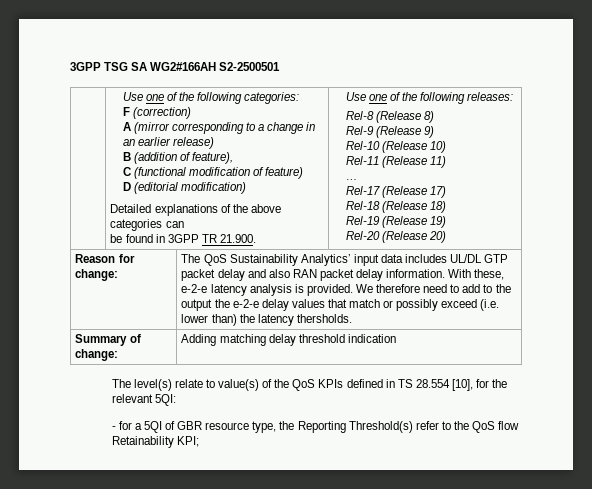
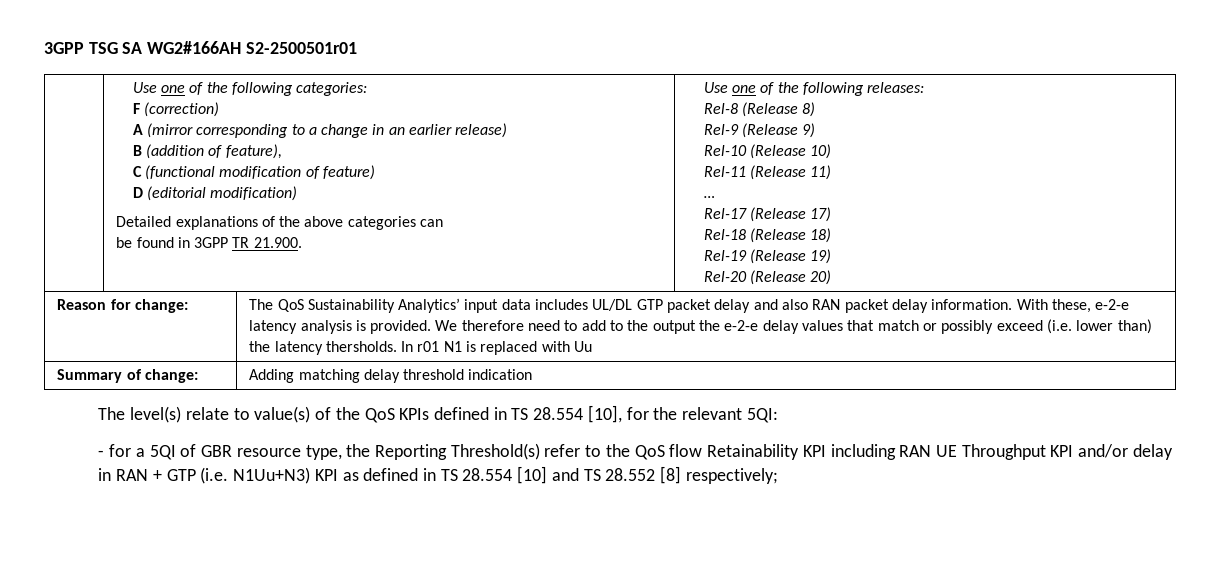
[219,62,281,71] S2-2500501 -> [245,42,357,54] S2-2500501r01
(352, 318) none -> [401,341,593,355] In r01 N1 is replaced with Uu
[176,436,199,447] KPI; -> [802,444,1173,460] [98,466,778,484] KPI including RAN UE Throughput KPI and/or delay in RAN + GTP (i.e. N1Uu+N3) KPI as defined in TS 28.554 [10] and TS 28.552 [8] respectively;

